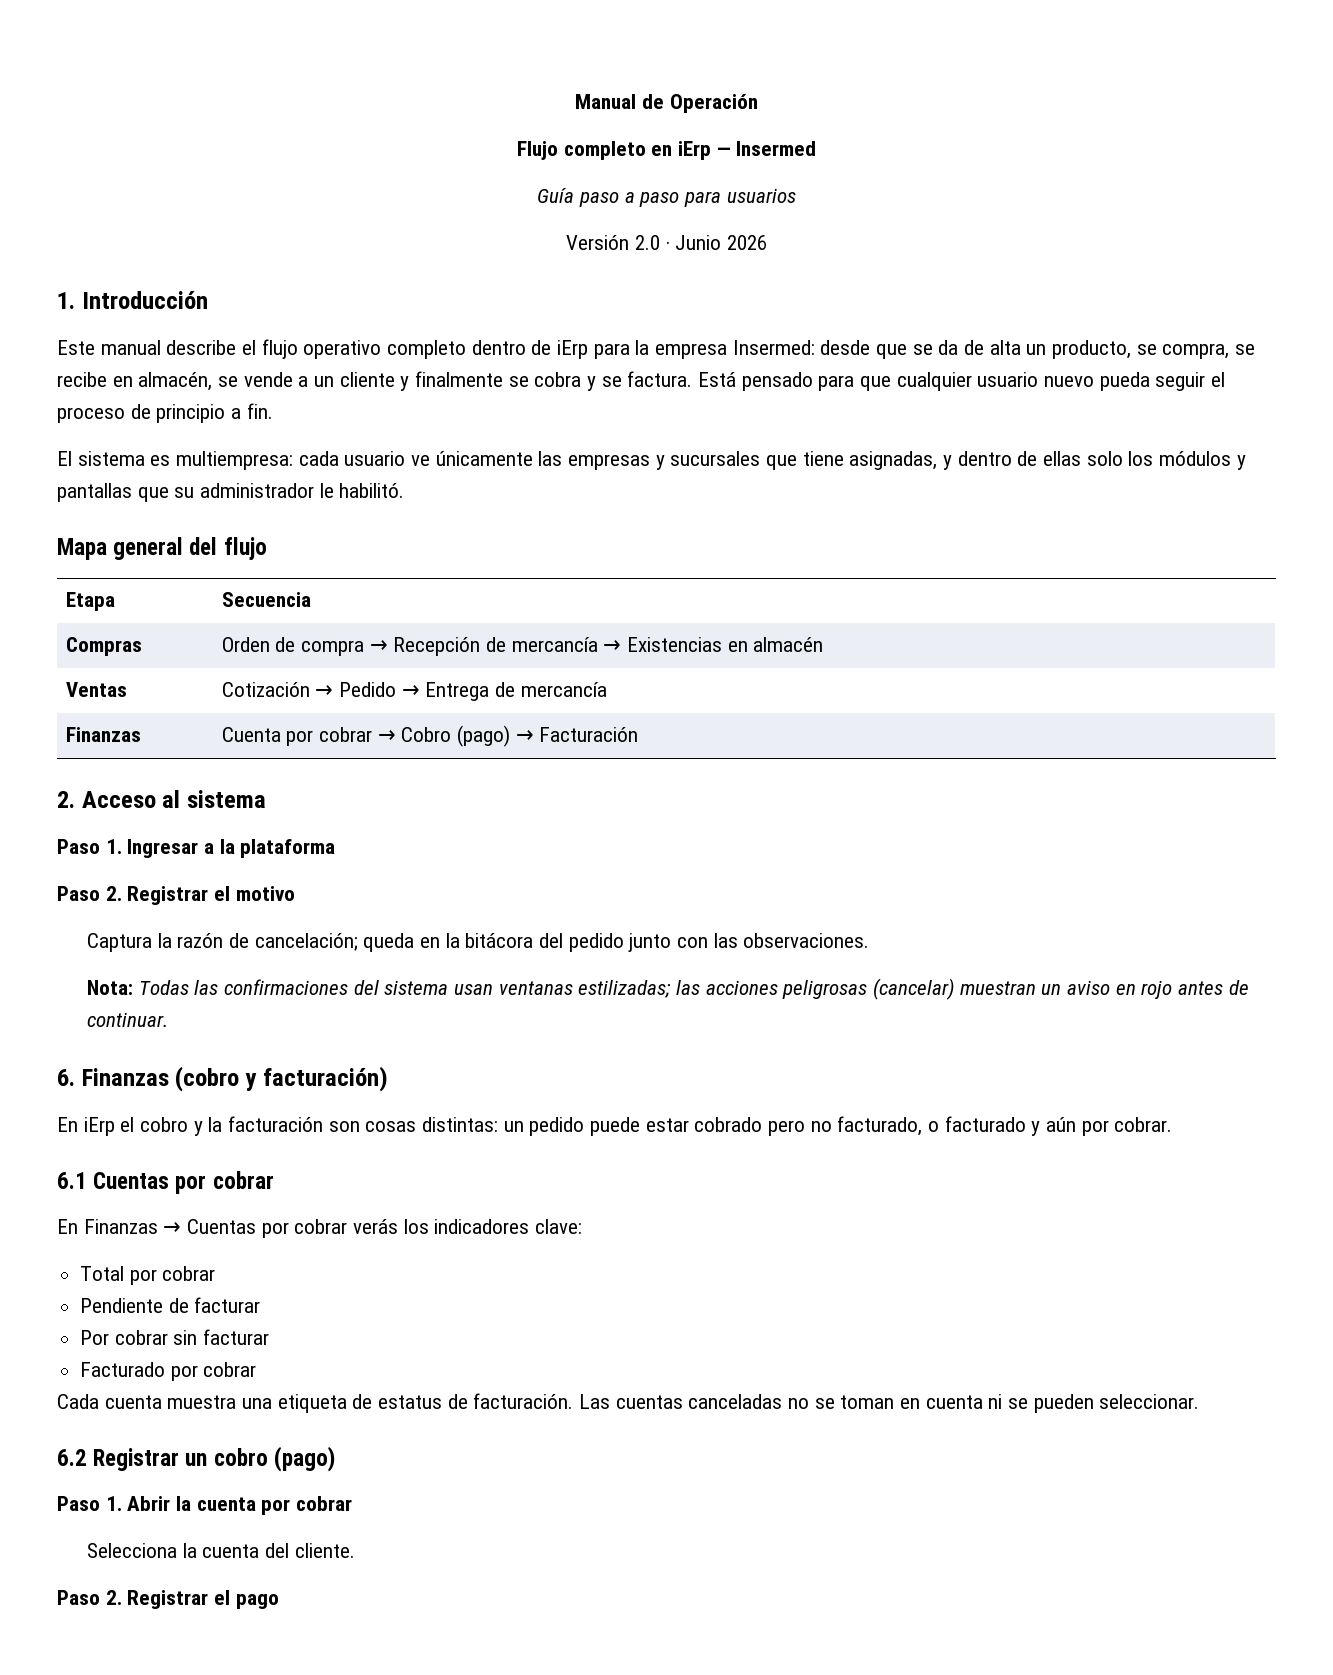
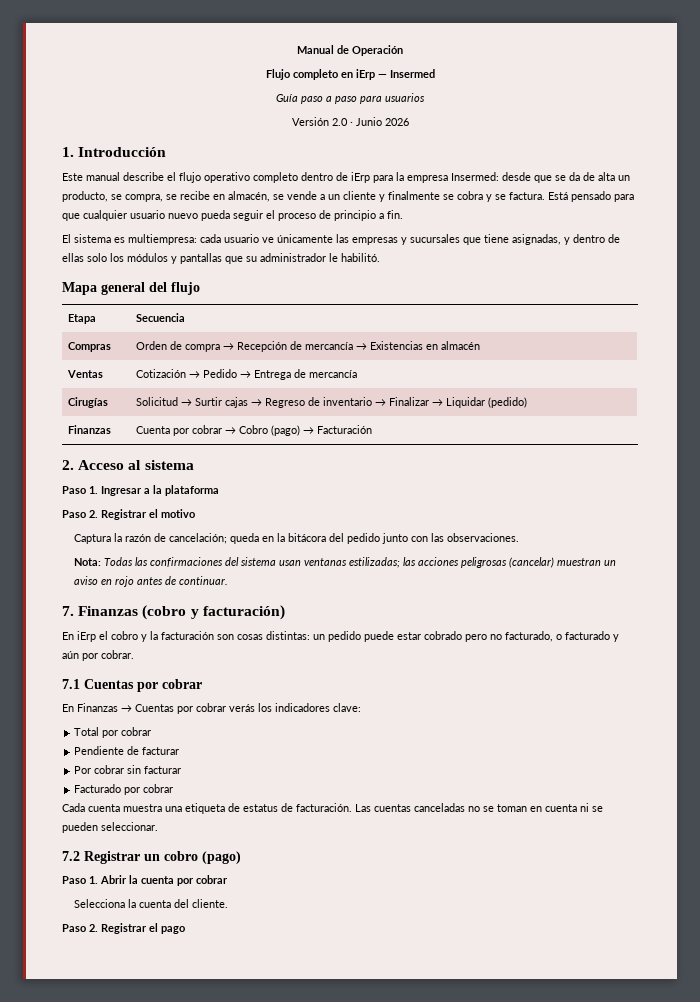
(607, 689) none -> [67,397,108,408] [135,397,527,408] // Cirugías | Solicitud → Surtir cajas → Regreso de inventario → Finalizar → Liquidar (pedido)
[57,1069,75,1086] 6. -> [62,606,74,616] 7.
[57,1172,87,1189] 6.1 -> [62,679,80,689] 7.1
[57,1449,87,1466] 6.2 -> [62,851,80,861] 7.2

